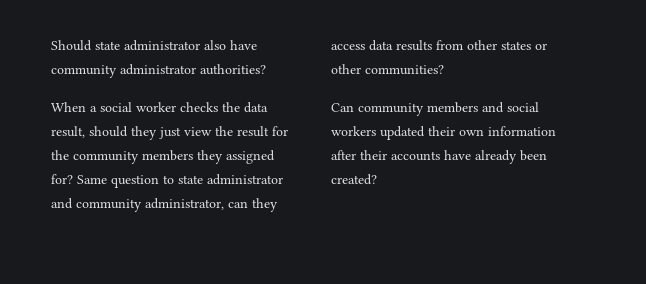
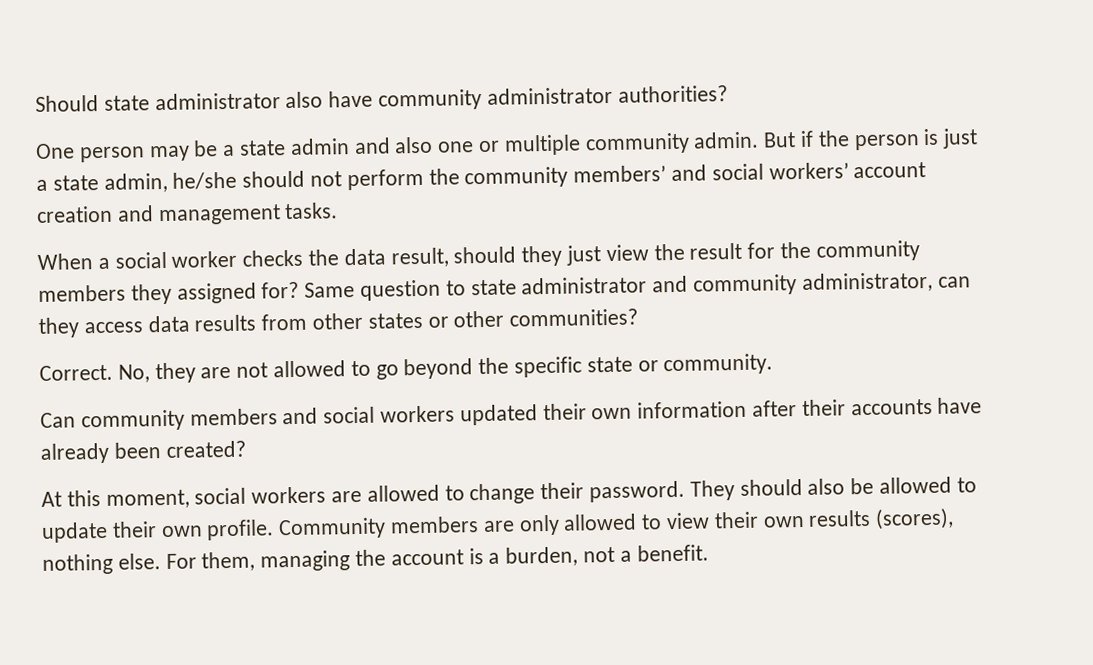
(266, 69) none -> [35,128,979,163] [36,162,927,193] [36,202,339,226] // One person may be a state admin and also one or multiple community admin. But if the person is just a state admin, he/she should not perform the community members’ and social workers’ account creation and management tasks.
(444, 70) none -> [39,353,774,384] // Correct. No, they are not allowed to go beyond the specific state or community.
(377, 179) none -> [41,476,977,509] [41,507,955,543] [42,544,709,575] // At this moment, social workers are allowed to change their password. They should also be allowed to update their own profile. Community members are only allowed to view their own results (scores), nothing else. For them, managing the account is a burden, not a benefit.

